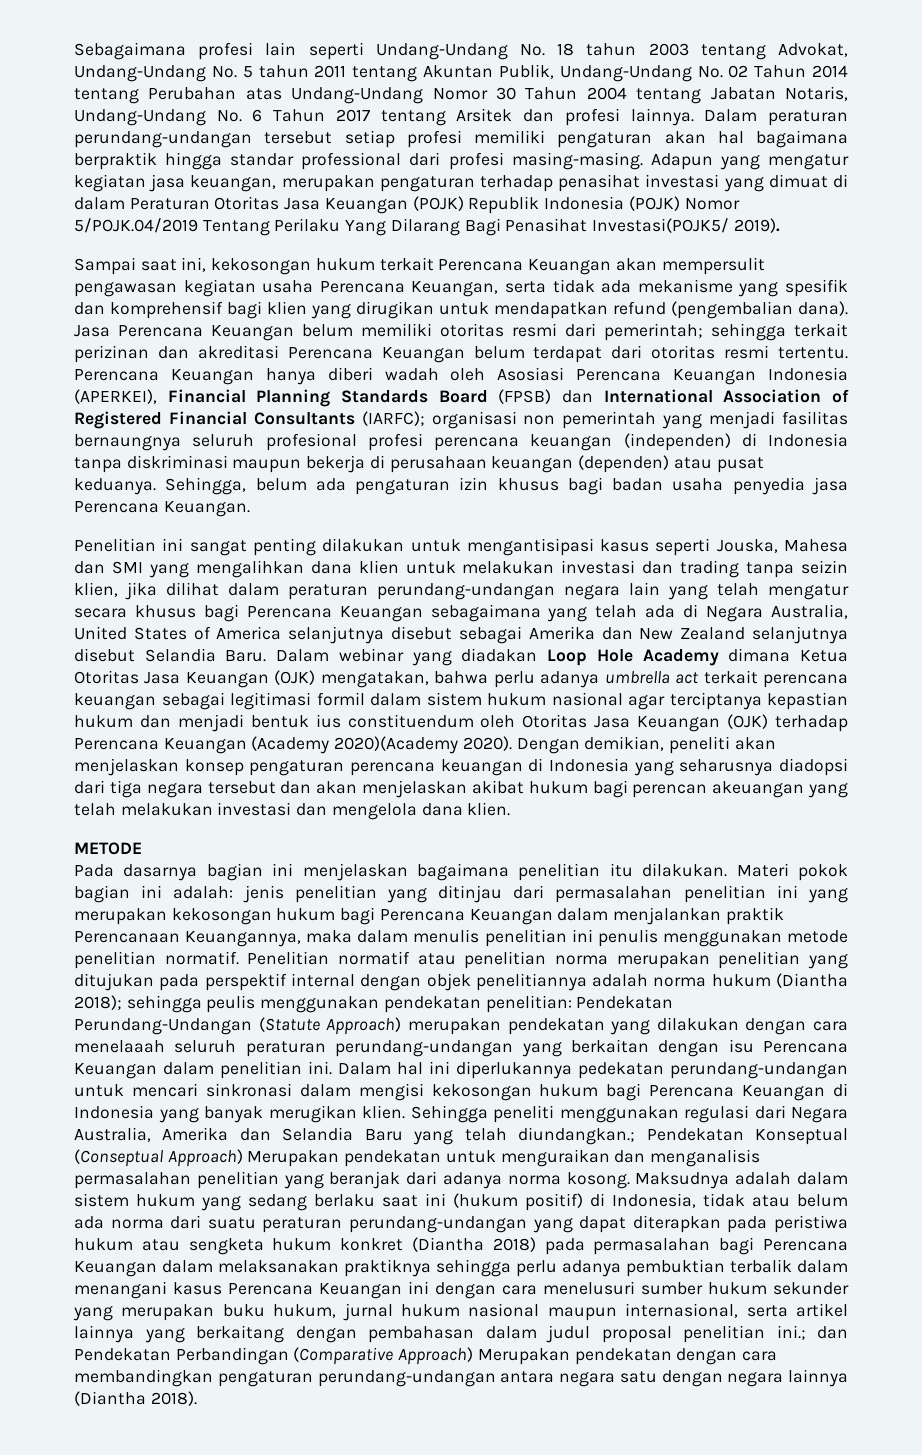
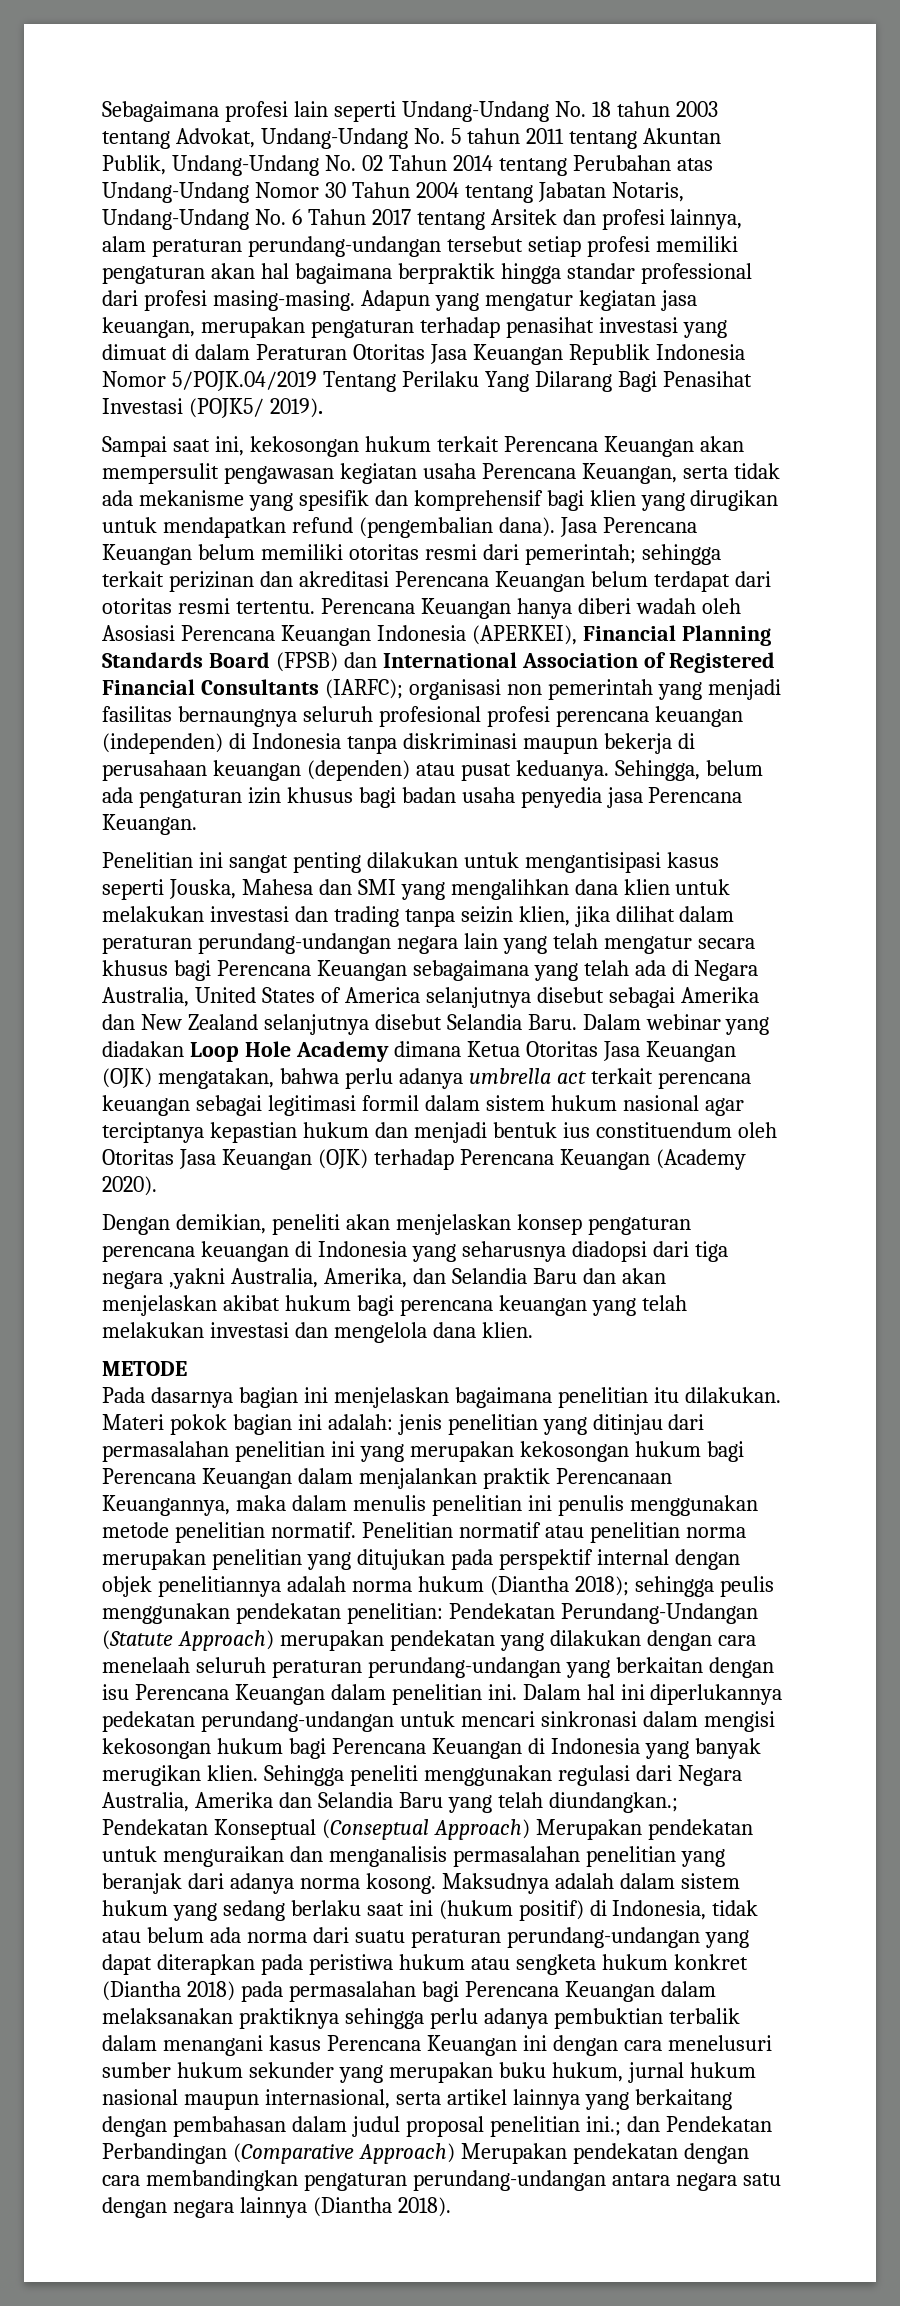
[630,108,758,126] lainnya. Dalam -> [670,209,743,230] [102,236,146,252] lainnya, alam
[412,196,464,211] (POJK) -> (563, 354) none
[628,196,680,211] (POJK) -> (745, 352) none
[592,218,730,233] Investasi(POJK5/ -> [102,398,264,418] Investasi (POJK5/
[334,736,459,754] 2020)(Academy -> (746, 1159) none
(512, 743) none -> (157, 1186) //
[207,781,276,794] tersebut -> [168,1268,577,1289] ,yakni Australia, Amerika, dan Selandia Baru
[632,781,805,798] perencan akeuangan -> [399,1295,587,1316] perencana keuangan
[74,1040,165,1053] menelaaah -> [102,1657,190,1673] menelaah

